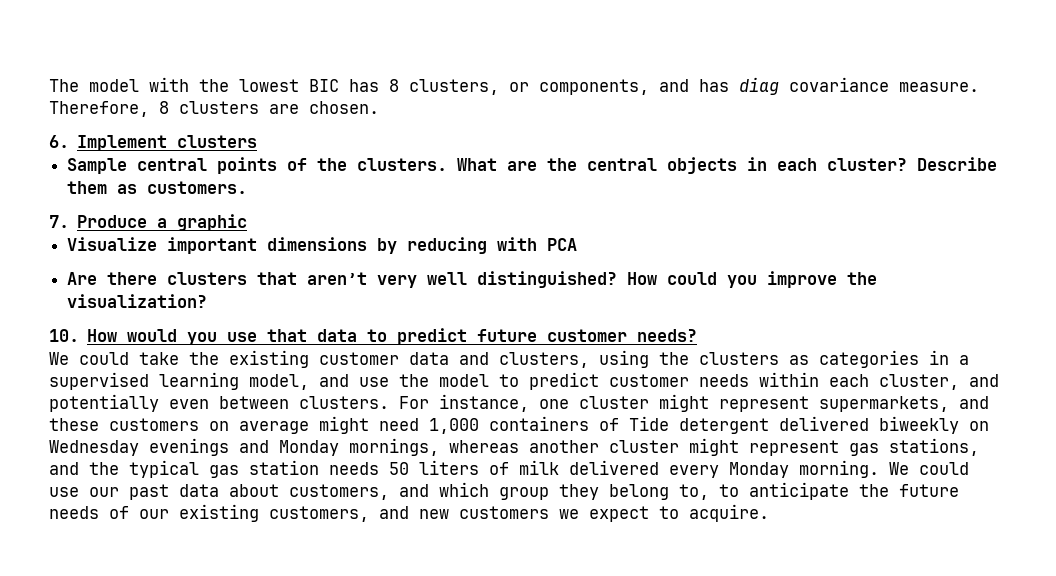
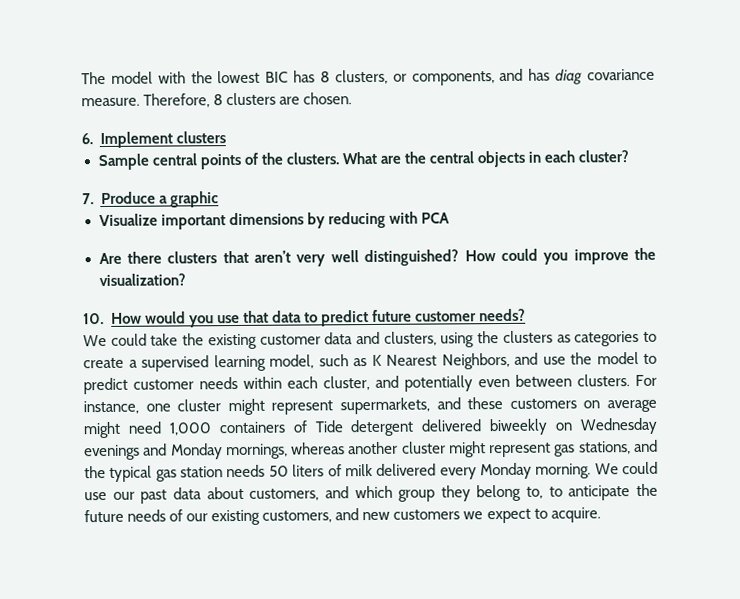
[917,157,998,171] [67,181,248,194] Describe them as customers. -> (630, 156) none
[929,350,949,365] in -> [643,331,658,342] [83,357,124,369] to create
(309, 382) none -> [318,352,510,370] such as K Nearest Neighbors,

